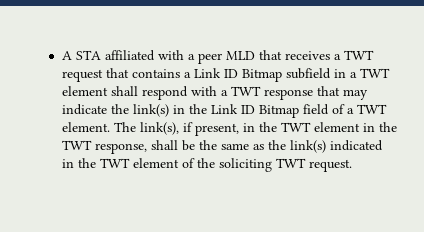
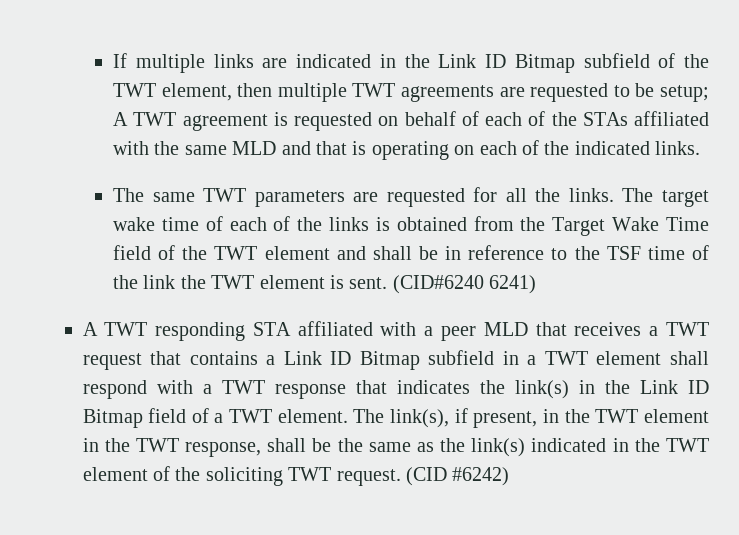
[62,51,73,60] A -> [113,53,710,73] [113,83,709,102] [113,111,710,131] [113,140,701,160] [113,187,709,207] [113,216,709,236] [113,245,709,260] [113,275,537,294] [82,322,246,341] If multiple links are indicated in the Link ID Bitmap subfield of the TWT element, then multiple TWT agreements are requested to be setup; A TWT agreement is requested on behalf of each of the STAs affiliated with the same MLD and that is operating on each of the indicated links. // The same TWT parameters are requested for all the links. The target wake time of each of the links is obtained from the Target Wake Time field of the TWT element and shall be in reference to the TSF time of the link the TWT element is sent. (CID#6240 6241) // A TWT responding
[343,89,369,100] [62,104,108,115] may indicate -> [396,380,470,394] indicates
(353, 165) none -> [405,467,510,486] (CID #6242)

